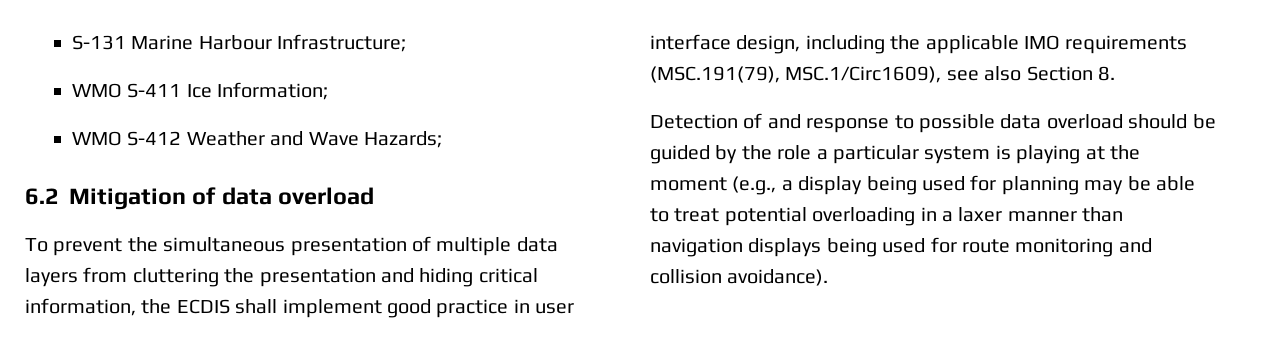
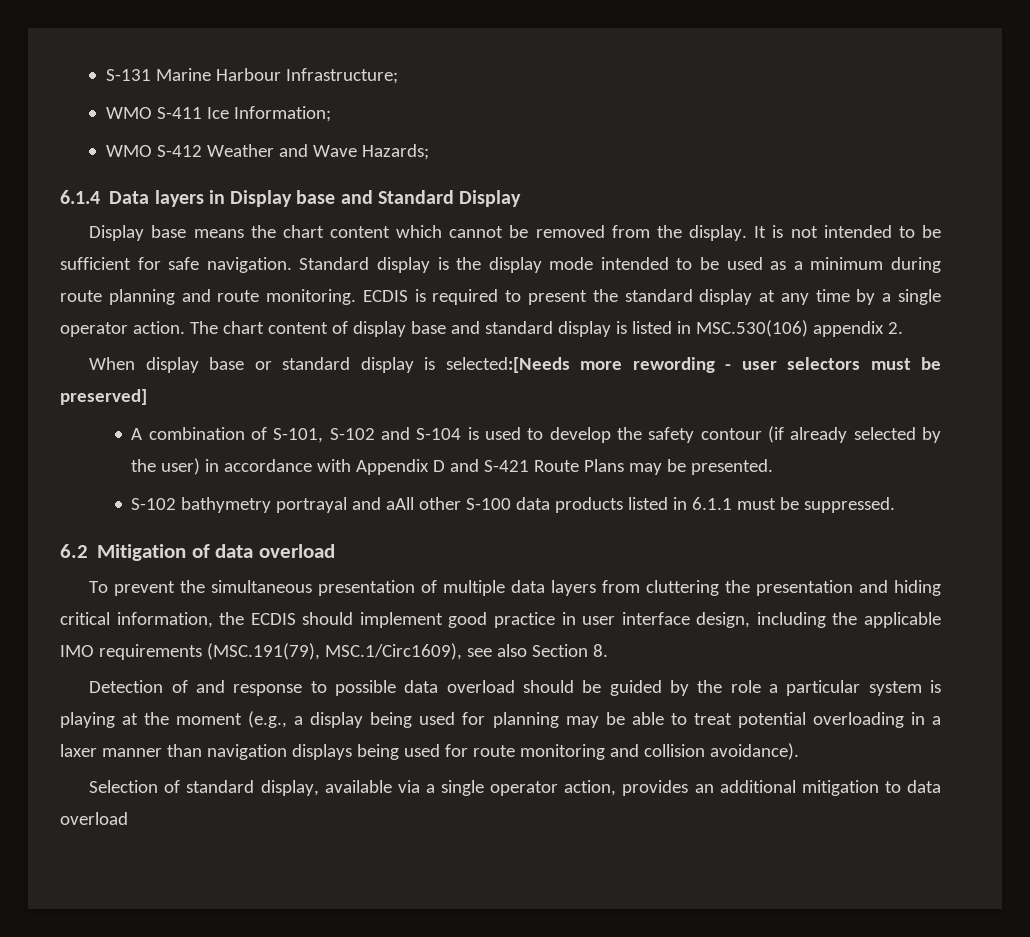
(442, 139) none -> [60,190,522,207] [89,225,942,241] [60,257,942,273] [60,289,942,305] [60,320,903,337] [89,357,942,373] [60,389,147,405] [131,426,942,443] [131,458,774,475] [131,497,896,513] // 6.1.4 Data layers in Display base and Standard Display // Display base means the chart content which cannot be removed from the display. It is not intended to be sufficient for safe navigation. Standard display is the display mode intended to be used as a minimum during route planning and route monitoring. ECDIS is required to present the standard display at any time by a single operator action. The chart content of display base and standard display is listed in MSC.530(106) appendix 2. // When display base or standard display is selected:[Needs more rewording - user selectors must be preserved] // A combination of S-101, S-102 and S-104 is used to develop the safety contour (if already selected by the user) in accordance with Appendix D and S-421 Route Plans may be presented. // S-102 bathymetry portrayal and aAll other S-100 data products listed in 6.1.1 must be suppressed.
[235,299,278,314] shall -> [302,612,354,625] should
(829, 277) none -> [89,780,941,796] [60,812,128,825] // Selection of standard display, available via a single operator action, provides an additional mitigation to data overload

